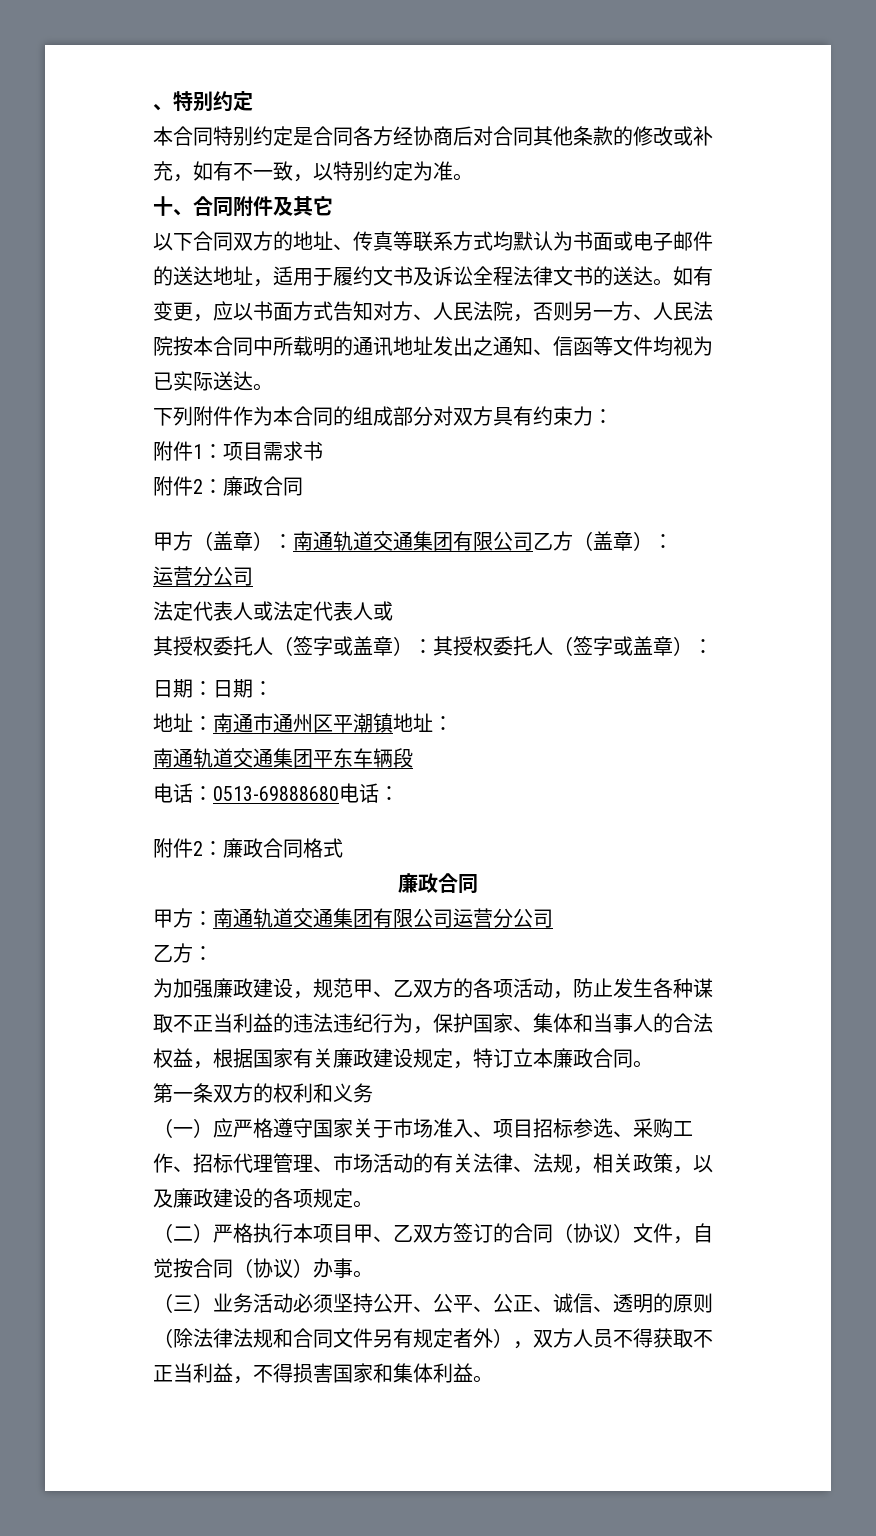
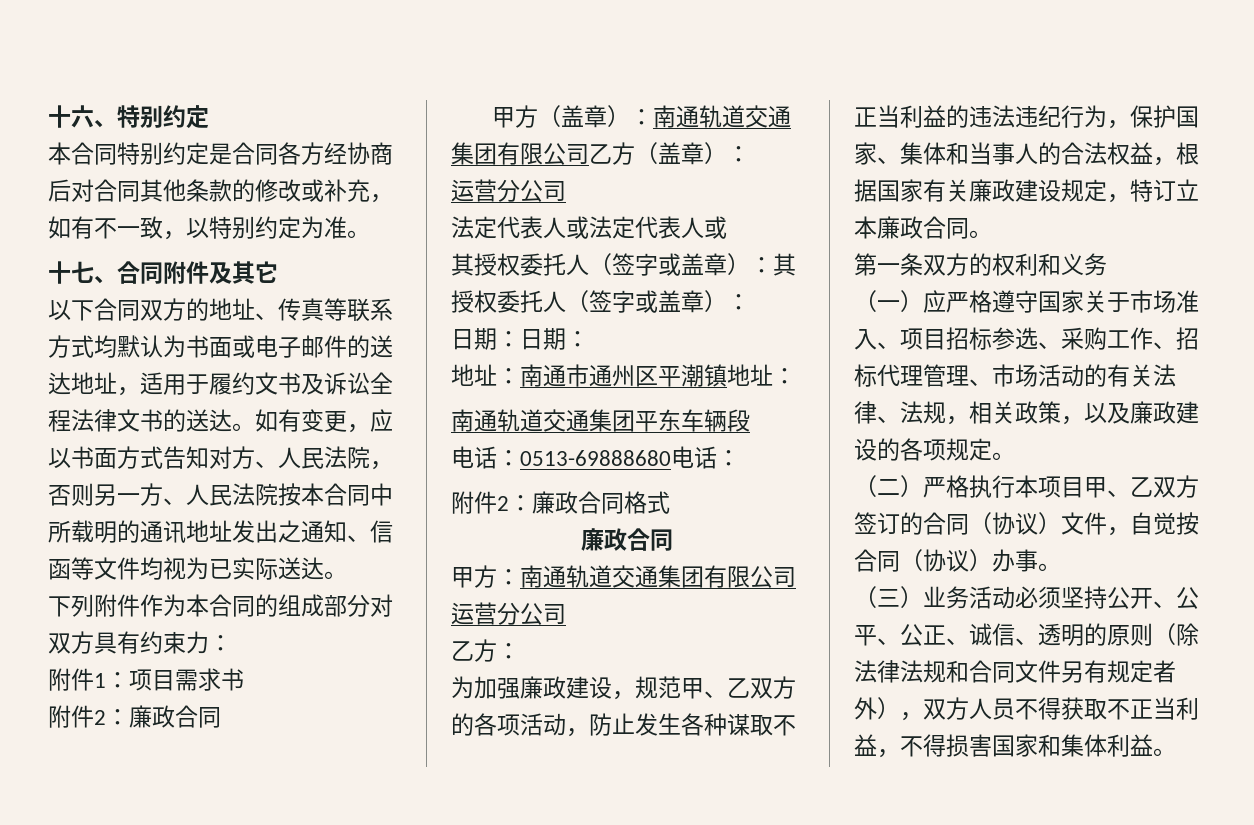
(153, 107) none -> [48,105,94,128] 十六
(173, 206) none -> [71,261,94,283] 七

